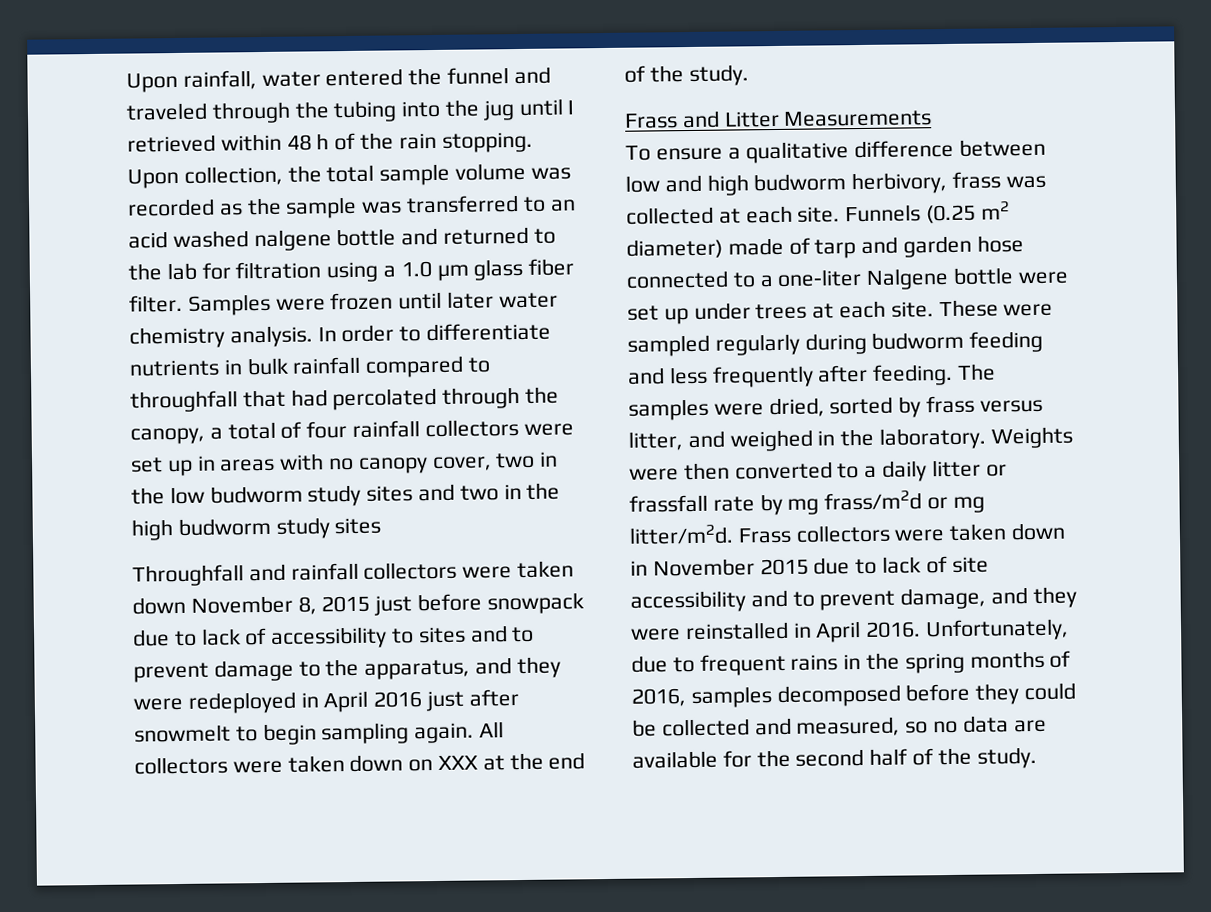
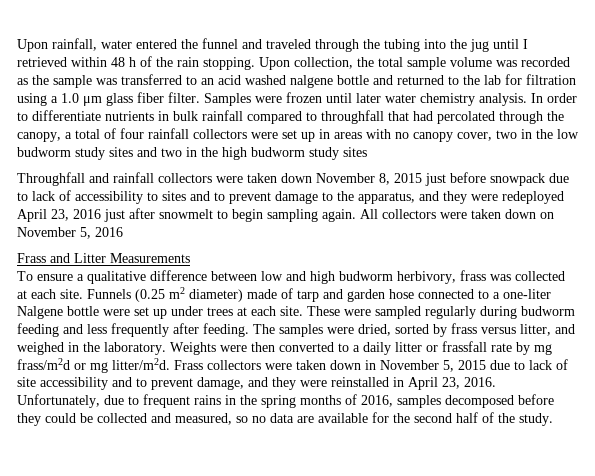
[300,690,369,713] in April -> [17,209,69,222] April 23,
[438,752,586,771] [624,64,749,87] XXX at the end of the study. -> [17,227,123,239] November 5, 2016
(755, 567) none -> [443,360,454,372] 5,
(862, 632) none -> [442,377,460,389] 23,

